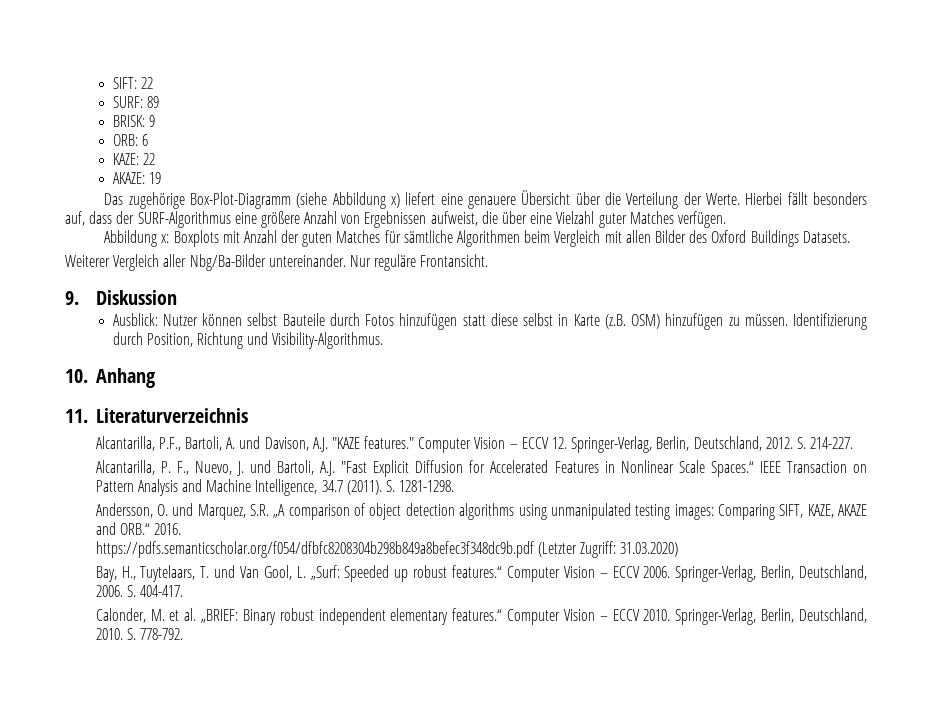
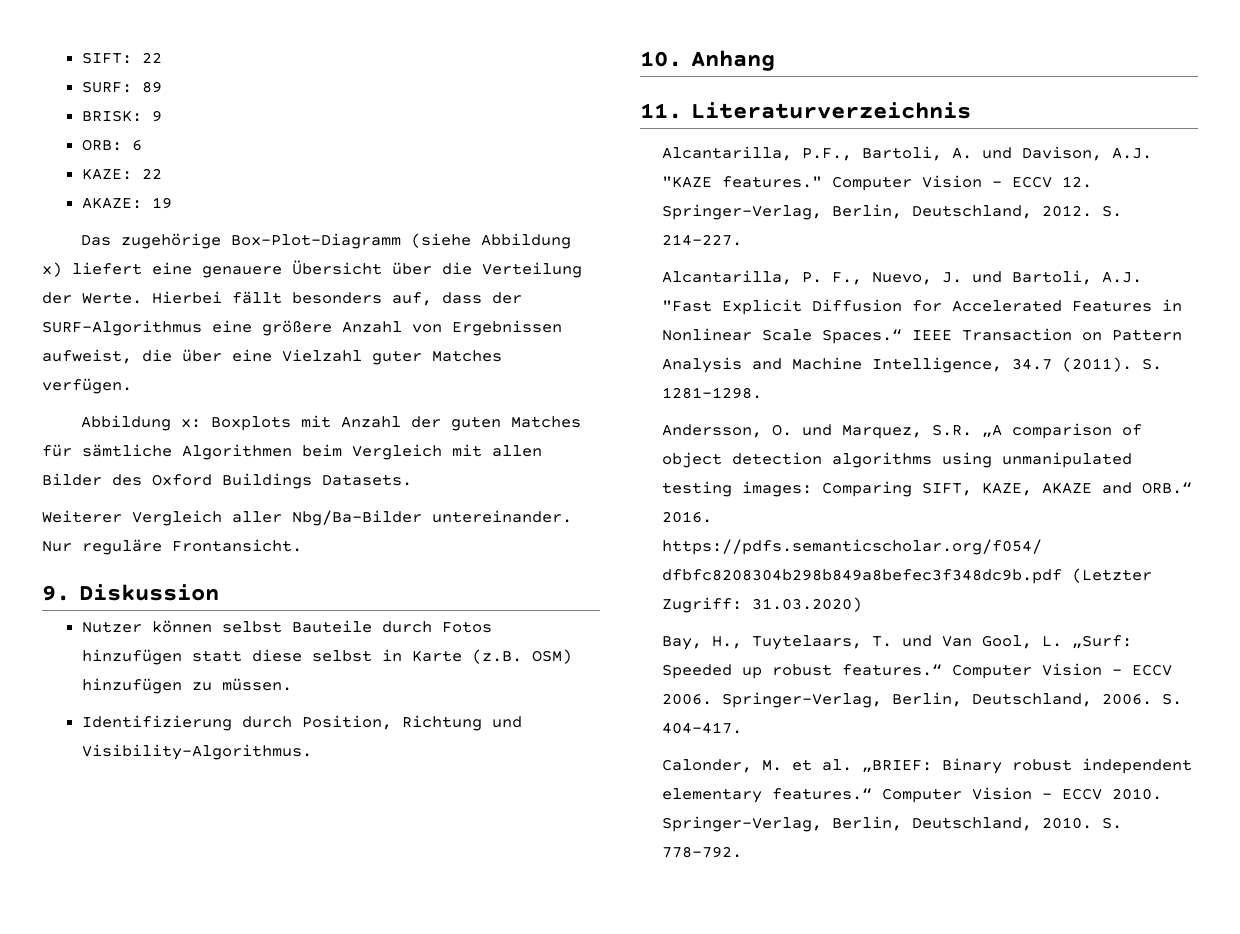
[112,313,158,326] Ausblick: -> (219, 592) none
(788, 320) none -> (293, 684) //

